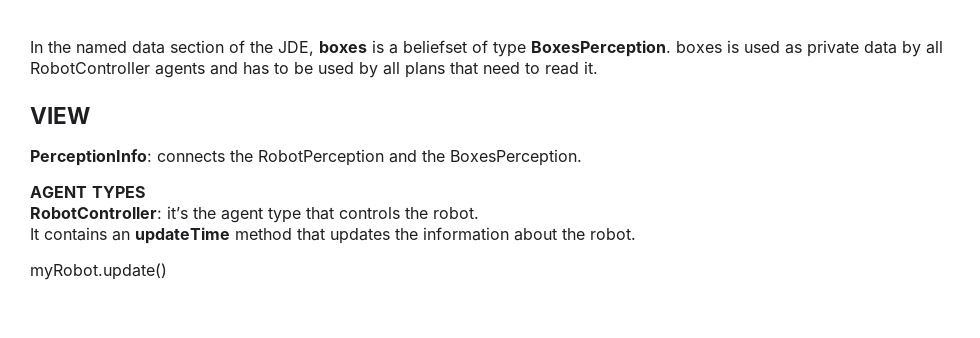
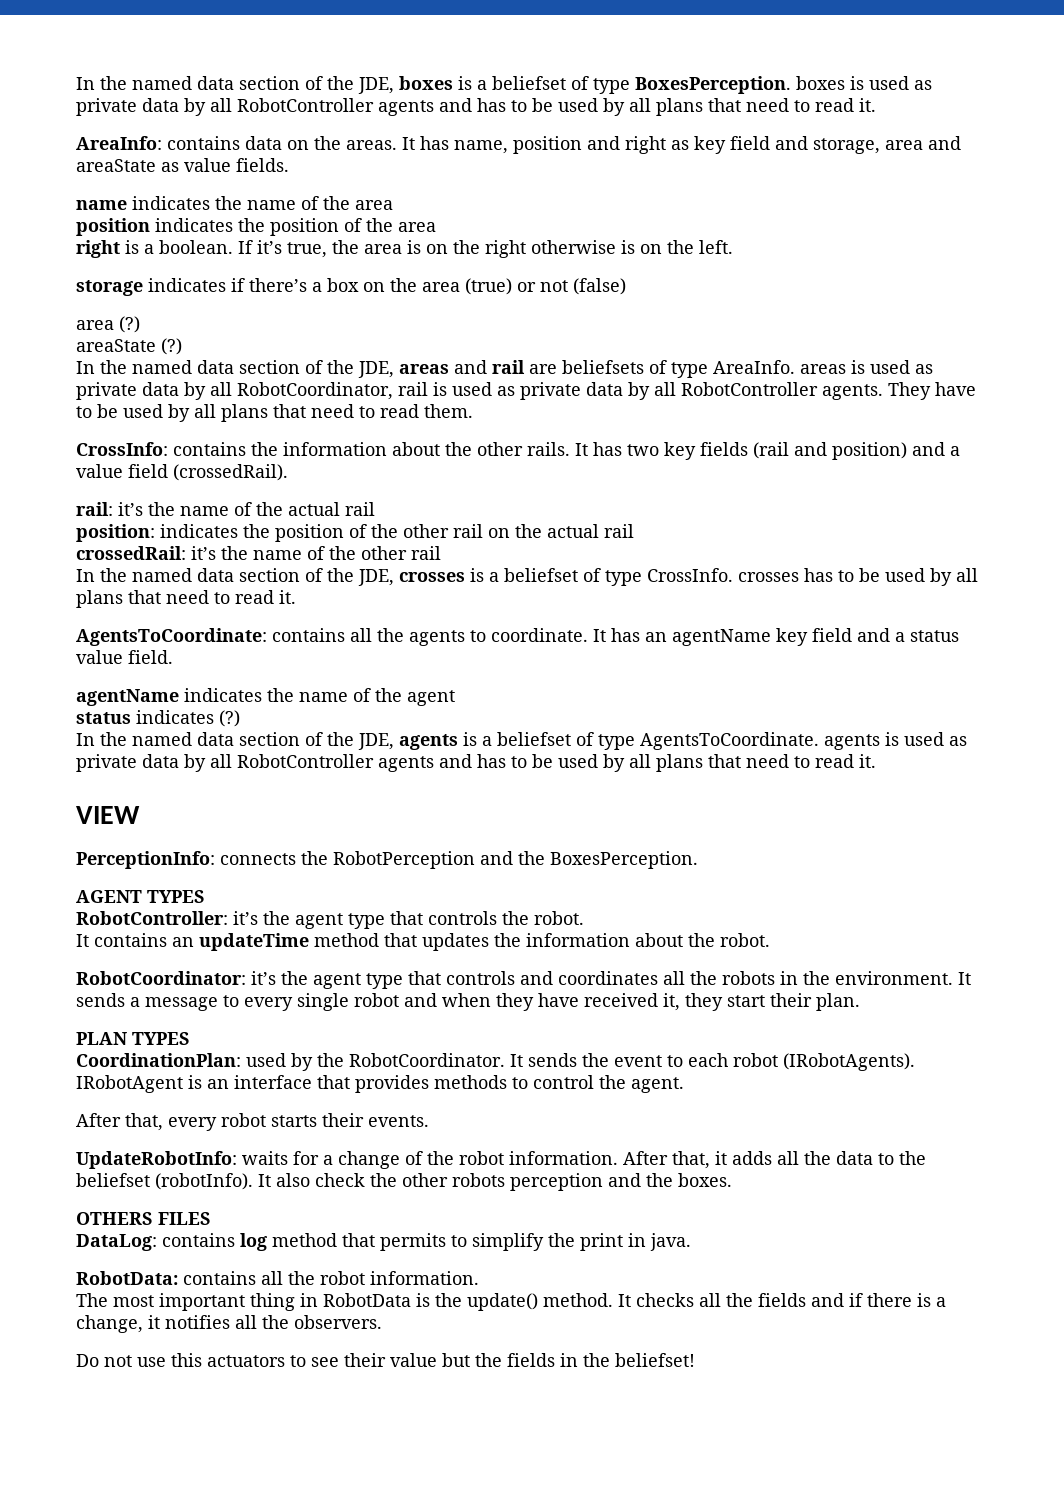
(598, 67) none -> [76,136,961,154] [76,158,289,172] [76,196,393,210] [76,218,436,236] [76,240,733,258] [76,278,626,296] [76,316,140,333] [76,338,182,355] [76,360,933,378] [76,382,976,400] [76,404,473,422] [76,442,960,460] [76,464,288,481] [76,502,375,516] [76,524,634,542] [76,546,441,560] [76,568,978,586] [76,590,296,608] [76,628,959,646] [76,650,173,664] [76,688,455,706] [76,710,240,727] [76,732,967,750] [76,754,876,772] // AreaInfo: contains data on the areas. It has name, position and right as key field and storage, area and areaState as value fields. // name indicates the name of the area // position indicates the position of the area // right is a boolean. If it’s true, the area is on the right otherwise is on the left. // storage indicates if there’s a box on the area (true) or not (false) // area (?) // areaState (?) // In the named data section of the JDE, areas and rail are beliefsets of type AreaInfo. areas is used as private data by all RobotCoordinator, rail is used as private data by all RobotController agents. They have to be used by all plans that need to read them. // CrossInfo: contains the information about the other rails. It has two key fields (rail and position) and a value field (crossedRail). // rail: it’s the name of the actual rail // position: indicates the position of the other rail on the actual rail // crossedRail: it’s the name of the other rail // In the named data section of the JDE, crosses is a beliefset of type CrossInfo. crosses has to be used by all plans that need to read it. // AgentsToCoordinate: contains all the agents to coordinate. It has an agentName key field and a status value field. // agentName indicates the name of the agent // status indicates (?) // In the named data section of the JDE, agents is a beliefset of type AgentsToCoordinate. agents is used as private data by all RobotController agents and has to be used by all plans that need to read it.
[30,263,167,280] myRobot.update() -> [76,971,971,989] [76,993,860,1011] [76,1032,190,1045] [76,1053,915,1071] [76,1075,684,1093] [76,1113,429,1131] [76,1151,926,1169] [76,1173,732,1191] [76,1212,211,1225] [76,1233,691,1251] [76,1271,479,1285] [76,1293,946,1311] [76,1315,382,1333] [76,1353,695,1367] RobotCoordinator: it’s the agent type that controls and coordinates all the robots in the environment. It sends a message to every single robot and when they have received it, they start their plan. // PLAN TYPES // CoordinationPlan: used by the RobotCoordinator. It sends the event to each robot (IRobotAgents). IRobotAgent is an interface that provides methods to control the agent. // After that, every robot starts their events. // UpdateRobotInfo: waits for a change of the robot information. After that, it adds all the data to the beliefset (robotInfo). It also check the other robots perception and the boxes. // OTHERS FILES // DataLog: contains log method that permits to simplify the print in java. // RobotData: contains all the robot information. // The most important thing in RobotData is the update() method. It checks all the fields and if there is a change, it notifies all the observers. // Do not use this actuators to see their value but the fields in the beliefset!

